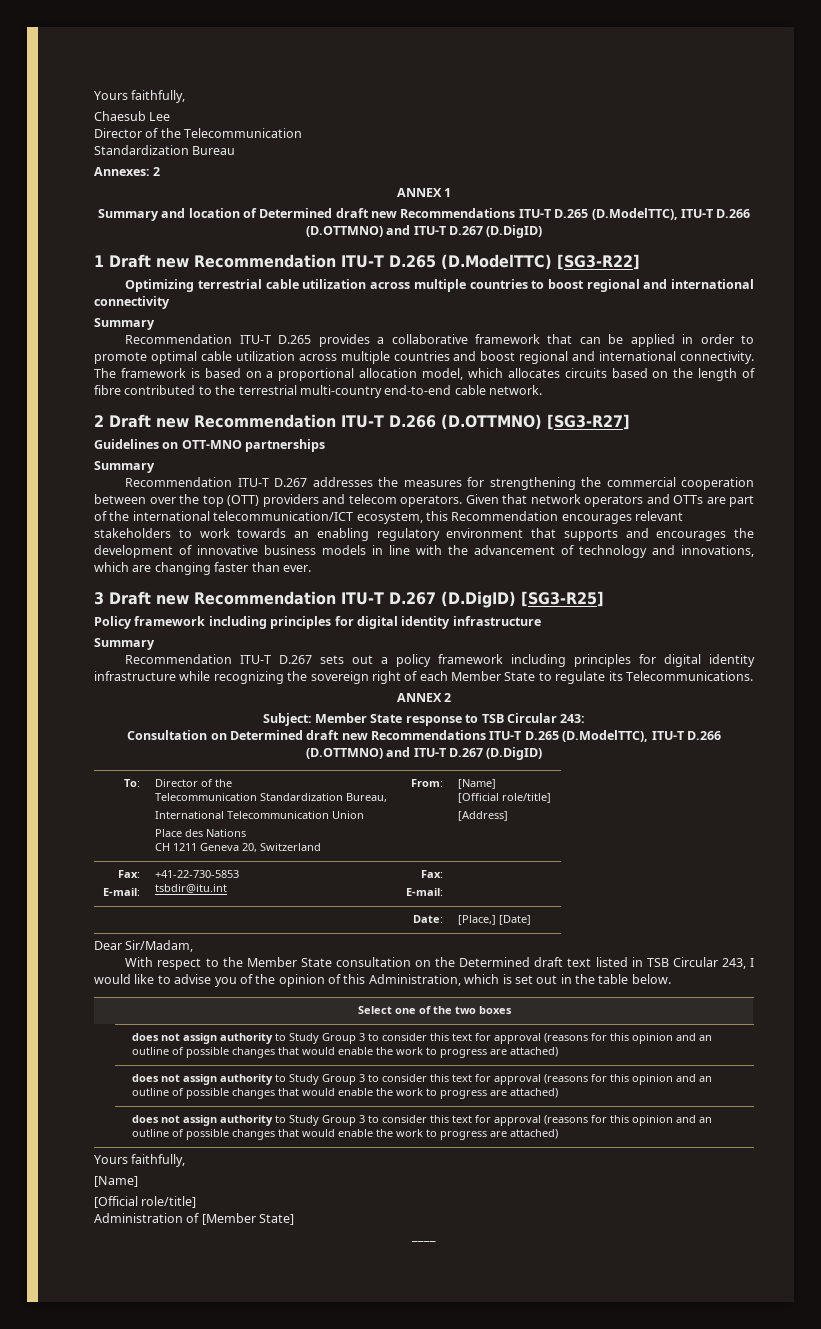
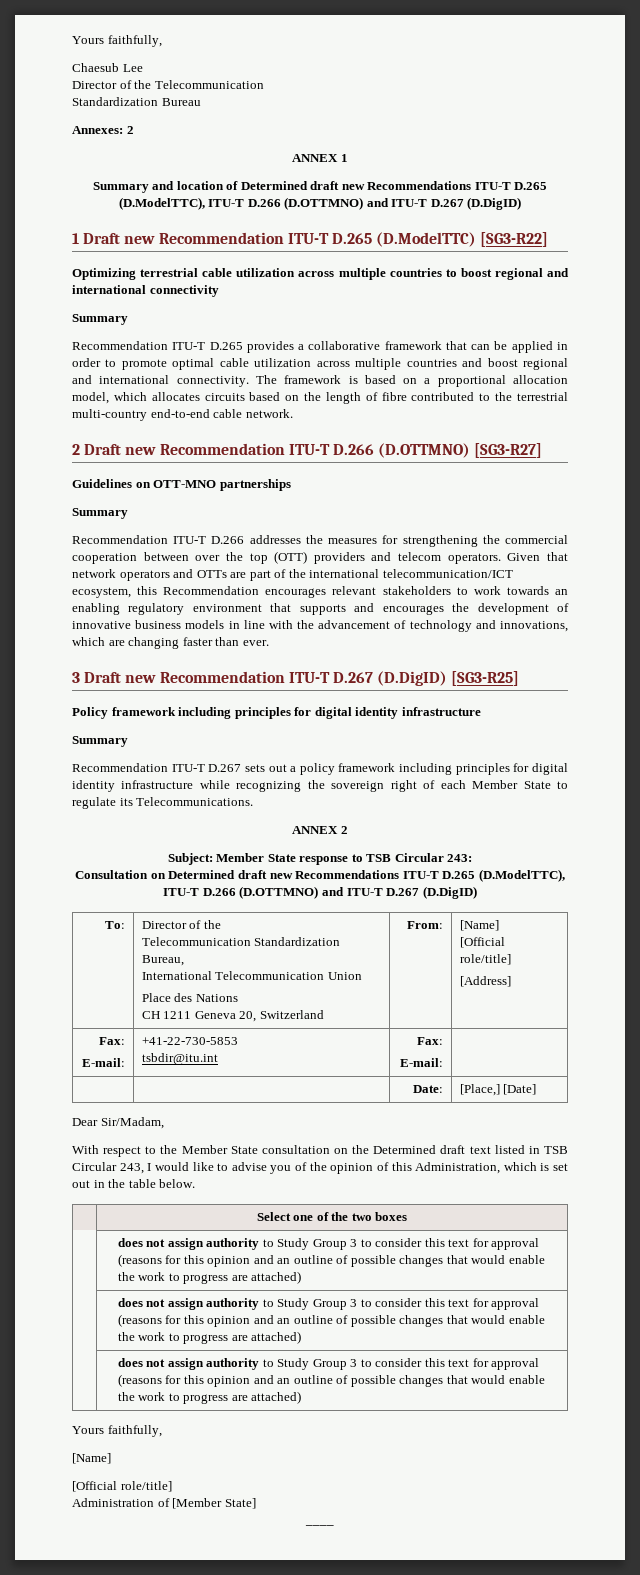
[274,478,308,487] D.267 -> [211,536,245,544] D.266

